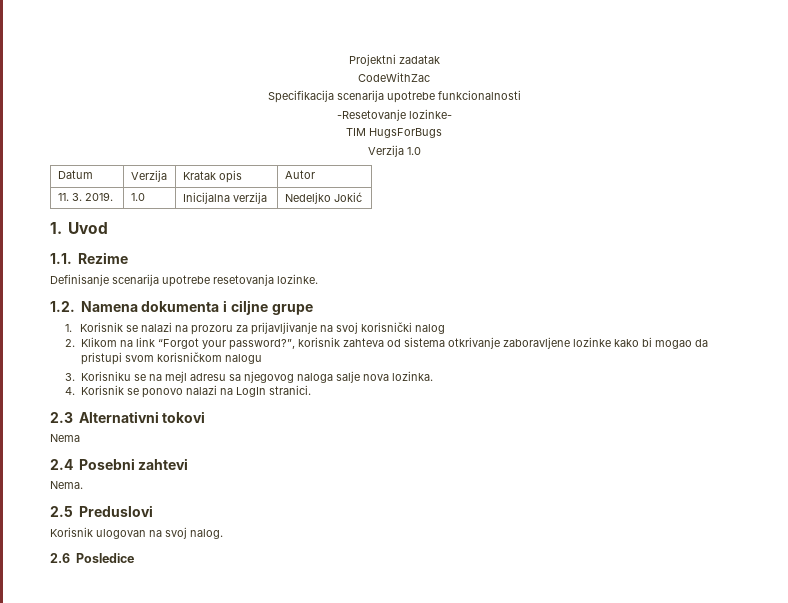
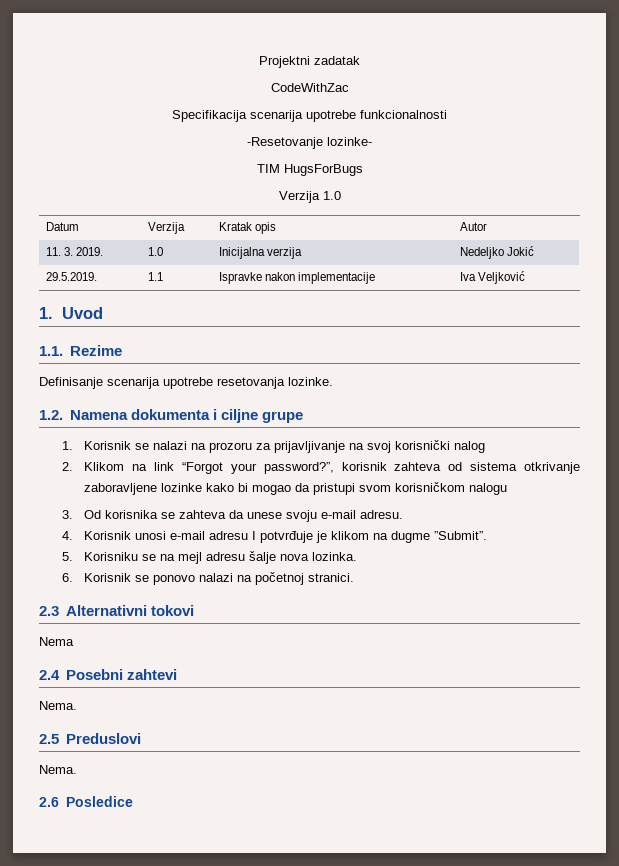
(362, 197) none -> [45,272,97,281] [147,272,163,281] [218,272,375,284] [459,271,525,284] // 29.5.2019. | 1.1 | Ispravke nakon implementacije | Iva Veljković
(76, 377) none -> [84,510,404,522] [61,531,488,543] [61,552,73,561] Od korisnika se zahteva da unese svoju e-mail adresu. // 4. Korisnik unosi e-mail adresu I potvrđuje je klikom na dugme ”Submit”. // 5.
[228,371,360,383] sa njegovog naloga salje -> [249,551,277,564] šalje
[65,387,76,395] 4. -> [61,573,73,582] 6.
[235,387,266,397] LogIn -> [255,572,305,585] početnoj
[50,527,223,539] Korisnik ulogovan na svoj nalog. -> [39,765,77,774] Nema.

